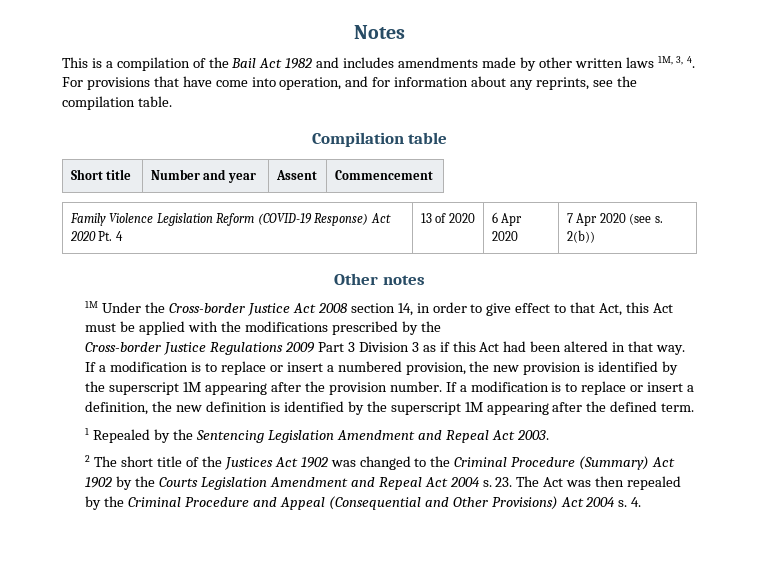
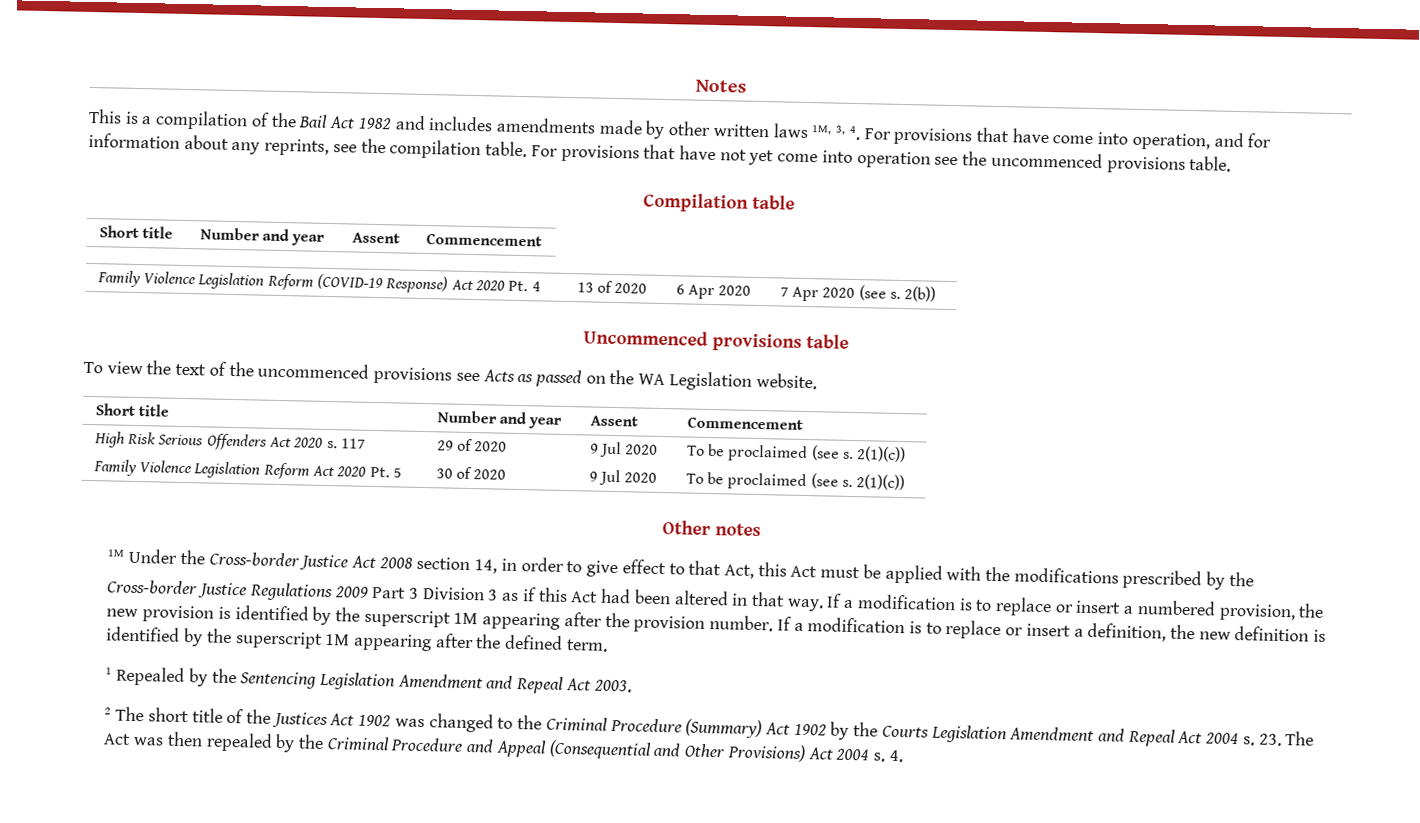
(172, 101) none -> [530,144,1232,174] For provisions that have not yet come into operation see the uncommenced provisions table.
(595, 236) none -> [582,329,849,352] [83,360,817,391] [94,403,171,417] [436,410,563,429] [589,415,638,427] [686,416,803,430] [93,431,366,451] [436,438,508,452] [589,441,659,458] [686,443,907,463] [92,459,402,480] [435,466,507,480] [588,469,658,486] [685,471,906,491] // Uncommenced provisions table // To view the text of the uncommenced provisions see Acts as passed on the WA Legislation website. // Short title | Number and year | Assent | Commencement // High Risk Serious Offenders Act 2020 s. 117 | 29 of 2020 | 9 Jul 2020 | To be proclaimed (see s. 2(1)(c)) // Family Violence Legislation Reform Act 2020 Pt. 5 | 30 of 2020 | 9 Jul 2020 | To be proclaimed (see s. 2(1)(c))

